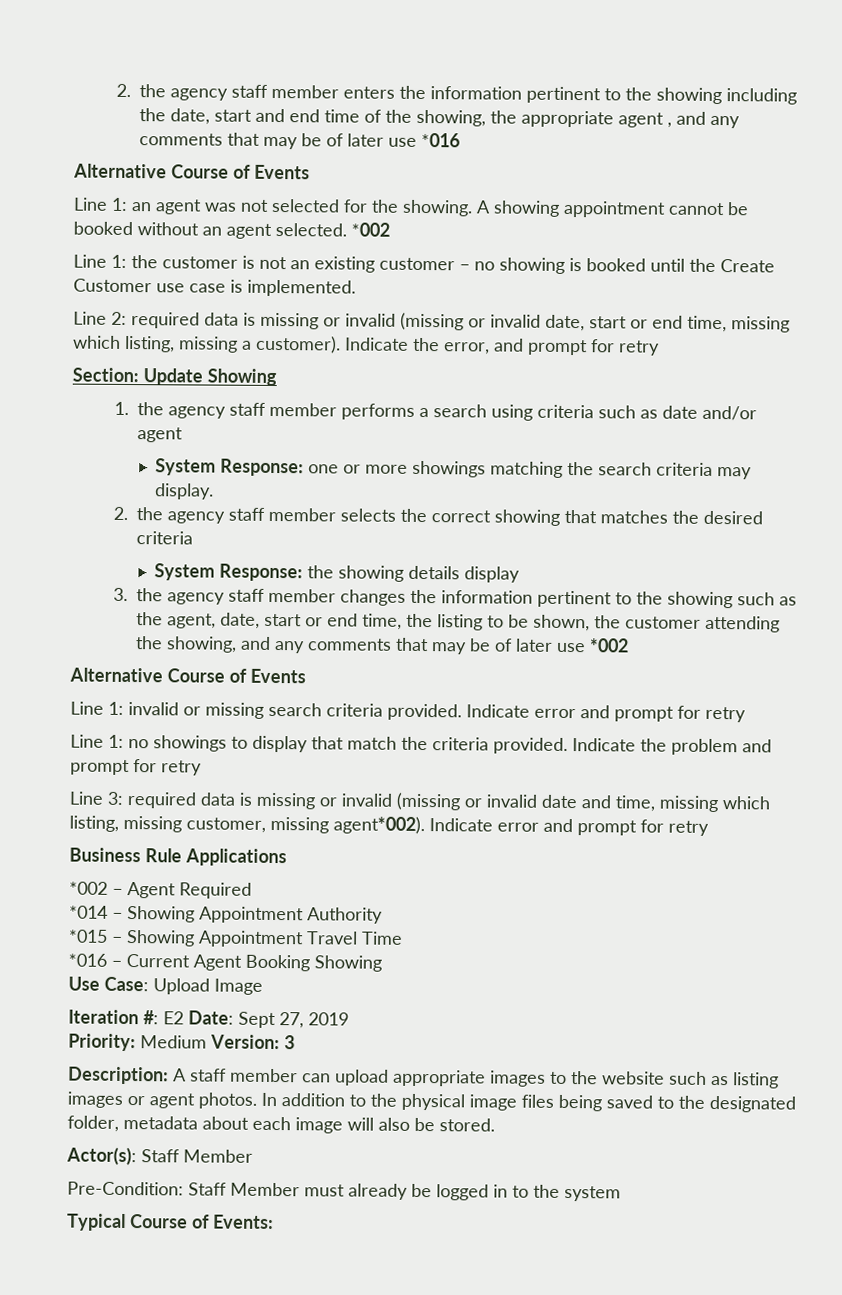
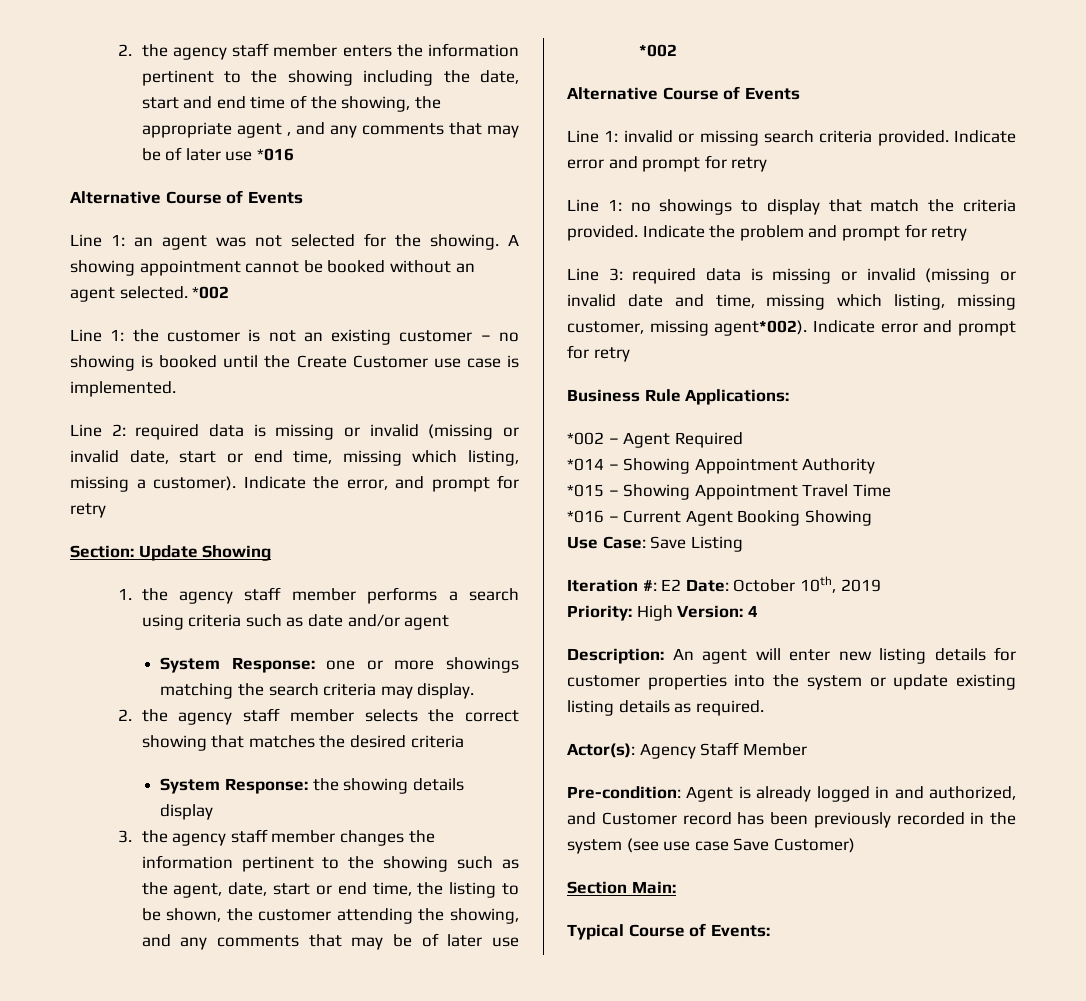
[185,848,287,867] Applications -> [685,389,790,405] Applications:
[153,978,263,995] Upload Image -> [650,536,743,552] Save Listing
[238,1011,304,1029] Sept 27, -> [733,576,836,593] October 10th,
[140,1034,295,1050] [68,1066,779,1089] [67,1091,796,1113] [67,1115,495,1134] Medium Version: 3 // Description: A staff member can upload appropriate images to the website such as listing images or agent photos. In addition to the physical image files being saved to the designated folder, metadata about each image will also be stored. -> [636,605,758,621] [567,647,1016,664] [567,674,1016,690] [567,700,764,716] High Version: 4 // Description: An agent will enter new listing details for customer properties into the system or update existing listing details as required.
(137, 1156) none -> [639,743,696,759] Agency
[67,1181,621,1202] Pre-Condition: Staff Member must already be logged in to the system -> [567,786,1016,802] [567,812,1016,828] [567,838,855,854] [567,881,676,894] Pre-condition: Agent is already logged in and authorized, and Customer record has been previously recorded in the system (see use case Save Customer) // Section Main:

